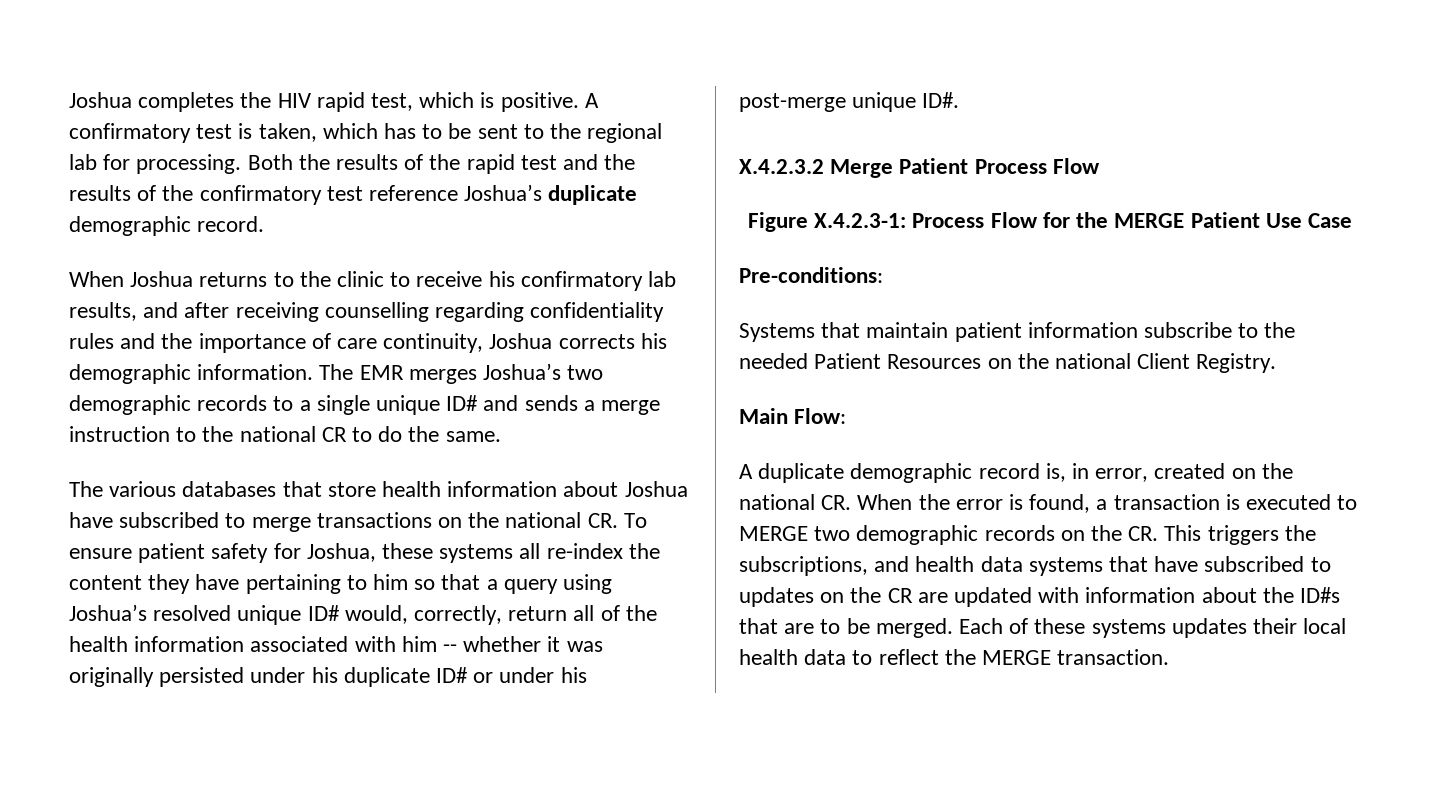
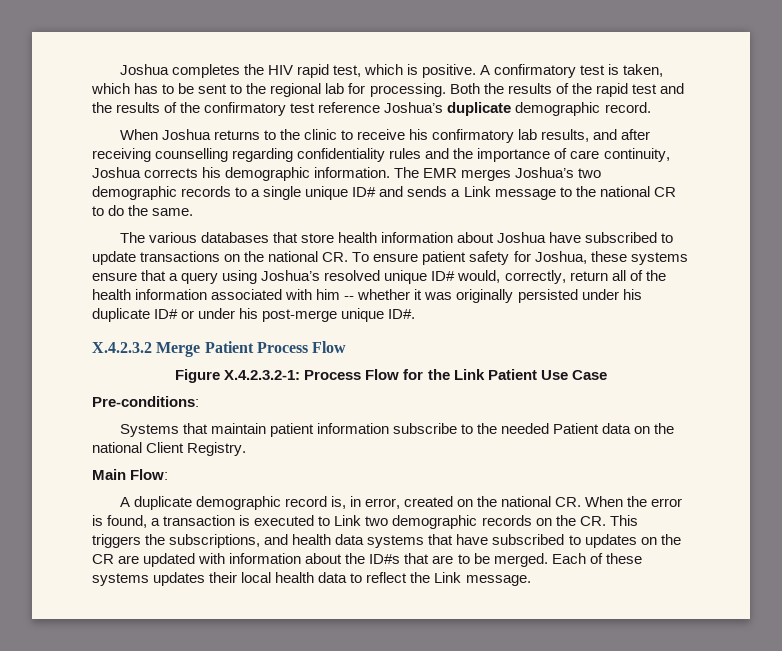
[601,400,661,415] [69,426,170,442] merge instruction -> [463,186,556,200] Link message
[251,517,311,532] merge -> [92,251,136,265] update
[519,543,660,559] [69,574,436,594] all re-index the content they have pertaining to him so -> [92,272,137,281] ensure
[814,213,907,228] X.4.2.3-1: -> [224,370,301,380] X.4.2.3.2-1:
[1114,213,1185,228] MERGE -> [453,369,485,380] Link
[887,354,982,369] Resources -> [602,423,632,434] data
[739,526,808,541] MERGE -> [334,515,362,526] Link
[982,649,1170,665] MERGE transaction. -> [434,572,531,586] Link message.

